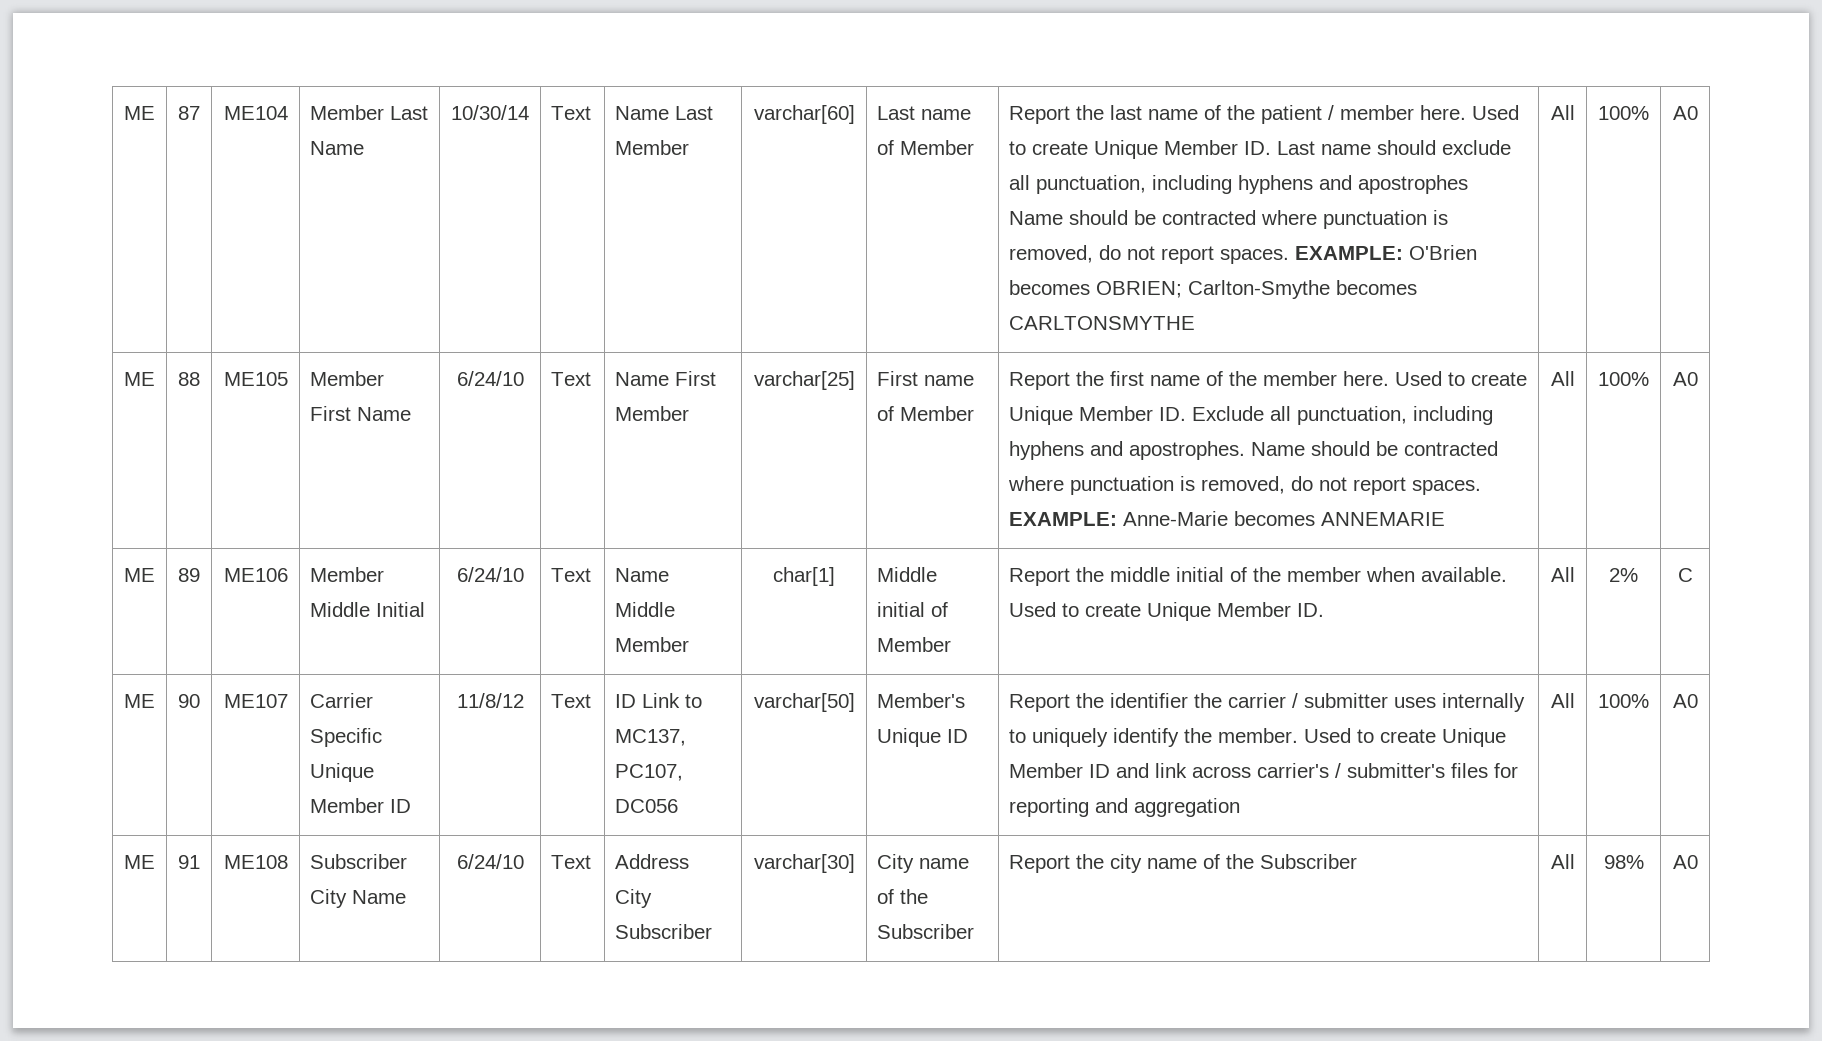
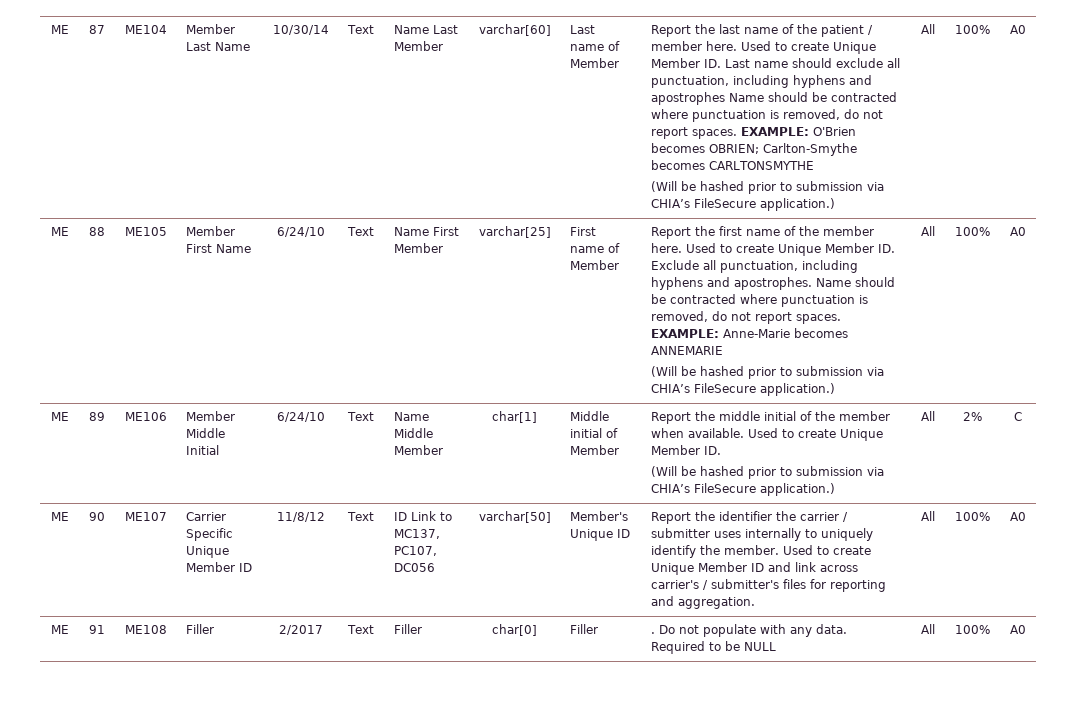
(1196, 323) none -> [650,181,884,194] [650,198,835,211] // (Will be hashed prior to submission via CHIA’s FileSecure application.)
(1446, 519) none -> [650,366,884,379] [650,383,835,396] // (Will be hashed prior to submission via CHIA’s FileSecure application.)
(1325, 610) none -> [650,466,884,479] [650,483,835,496] // (Will be hashed prior to submission via CHIA’s FileSecure application.)
[1134,798,1241,817] aggregation -> [677,597,755,609] aggregation.
[310,854,408,869] [310,889,407,908] [456,854,524,869] [551,855,592,869] [615,854,690,869] [615,889,653,908] [615,924,713,939] [753,854,855,873] [877,854,970,873] [877,889,929,904] [877,924,975,939] [1009,854,1358,873] [1550,854,1575,869] [1603,855,1644,869] Subscriber City Name | 6/24/10 | Text | Address City Subscriber | varchar[30] | City name of the Subscriber | Report the city name of the Subscriber | All | 98% -> [185,624,214,634] [278,625,323,635] [346,625,374,634] [393,624,422,634] [492,624,537,636] [569,624,598,634] [650,624,847,637] [650,641,776,654] [920,624,935,634] [954,625,990,634] Filler | 2/2017 | Text | Filler | char[0] | Filler | . Do not populate with any data. Required to be NULL | All | 100%

